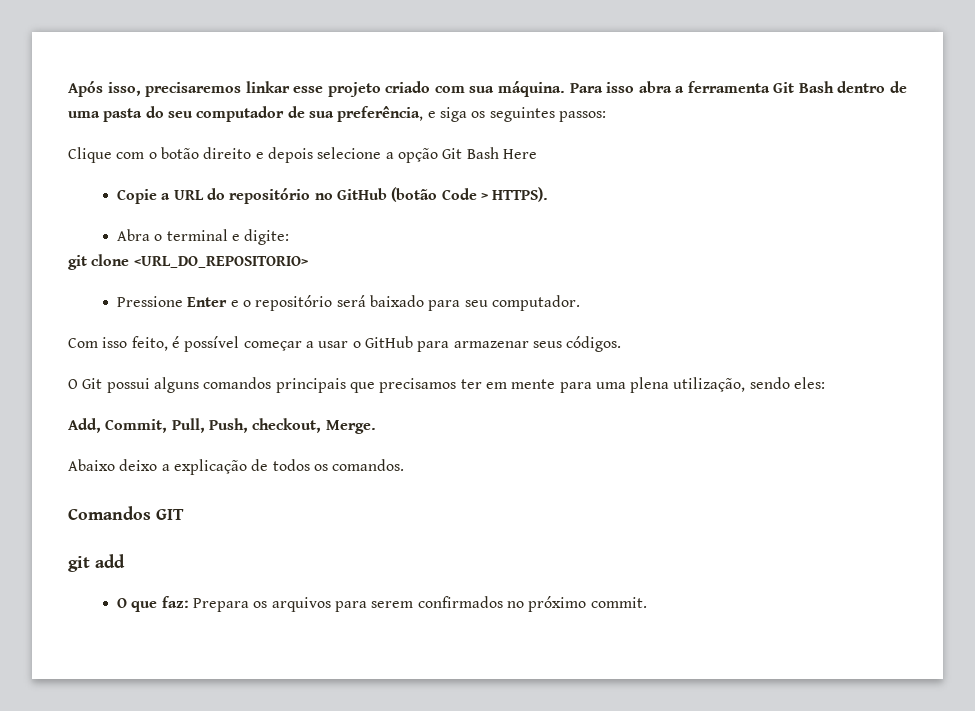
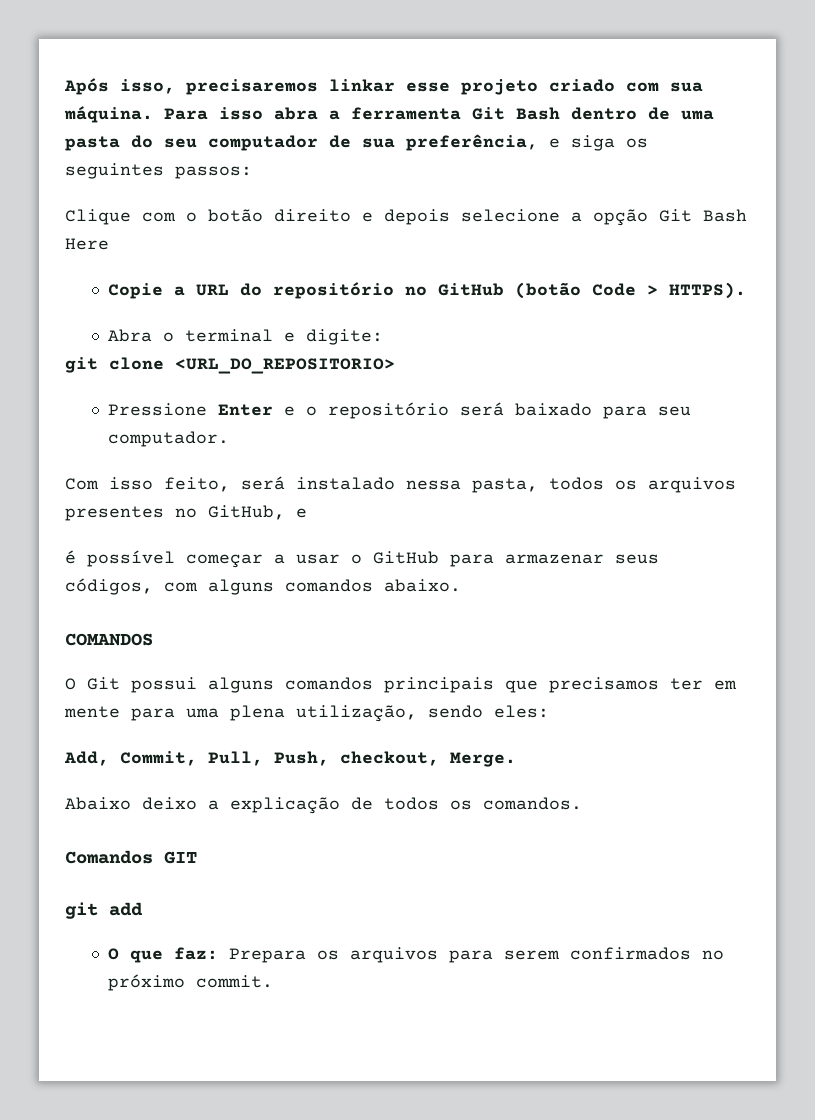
(168, 343) none -> [241,476,736,493] [65,505,307,521] será instalado nessa pasta, todos os arquivos presentes no GitHub, e //
[566,336,622,352] códigos. -> [65,578,461,595] [65,633,153,646] códigos, com alguns comandos abaixo. // COMANDOS

